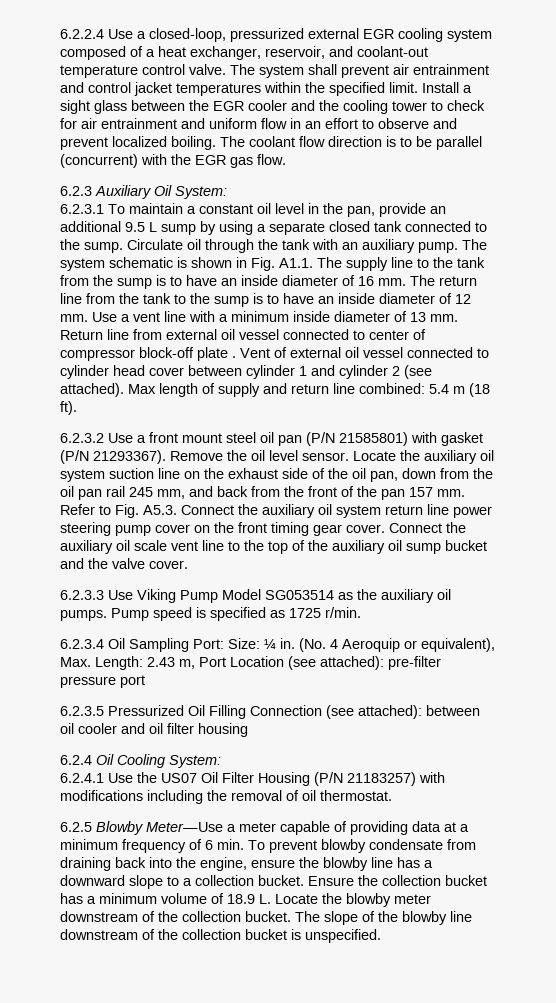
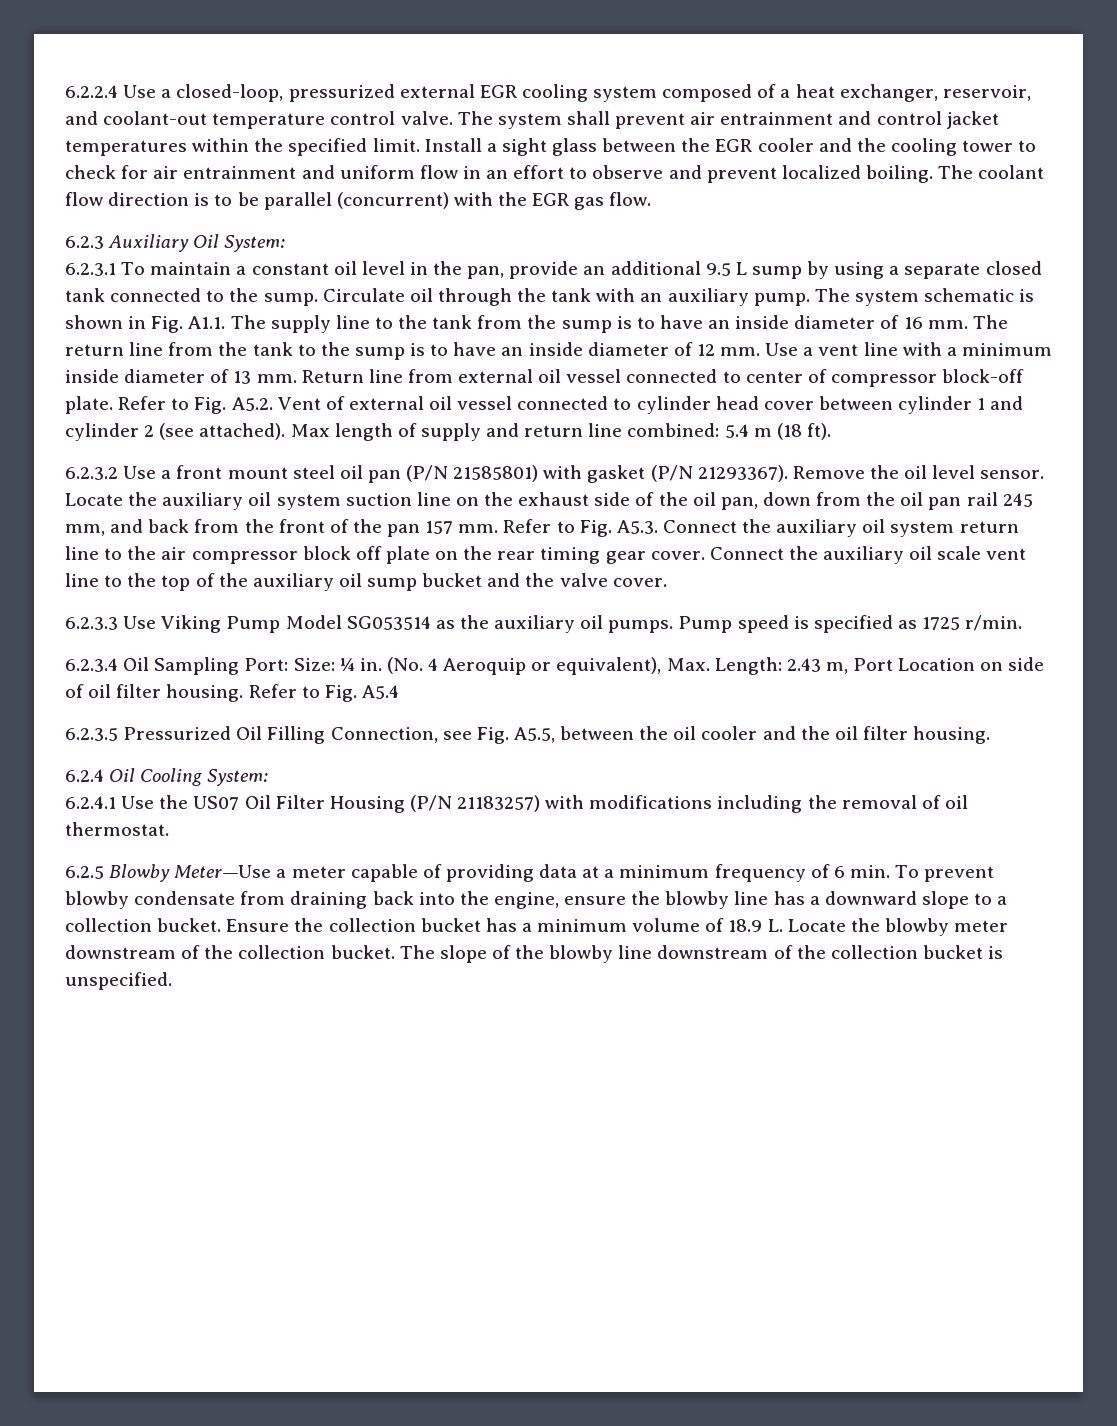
[197,347,236,361] plate . -> [65,396,273,414] plate. Refer to Fig. A5.2.
[453,506,492,518] [60,522,267,536] power steering pump cover on the front -> [104,546,536,564] to the air compressor block off plate on the rear
[288,656,441,670] [60,675,145,688] [60,705,480,719] (see attached): pre-filter pressure port // 6.2.3.5 Pressurized Oil Filling Connection (see attached): between -> [980,657,1045,671] [65,684,399,702] [65,726,669,744] on side of oil filter housing. Refer to Fig. A5.4 // 6.2.3.5 Pressurized Oil Filling Connection, see Fig. A5.5, between the
[149,723,248,737] oil filter housing -> [800,726,991,744] the oil filter housing.

